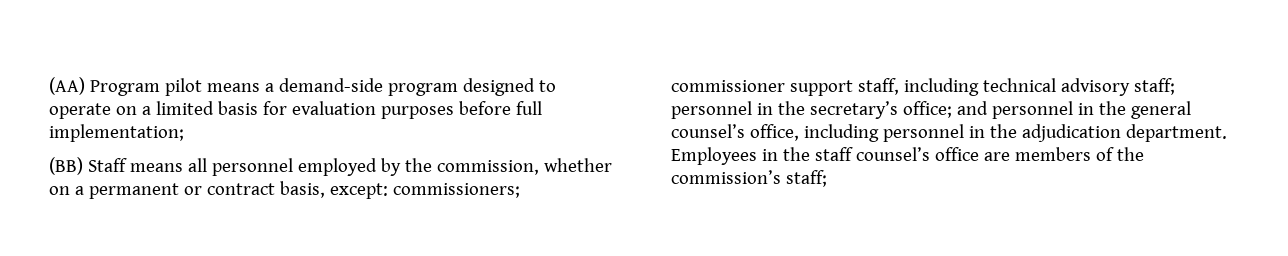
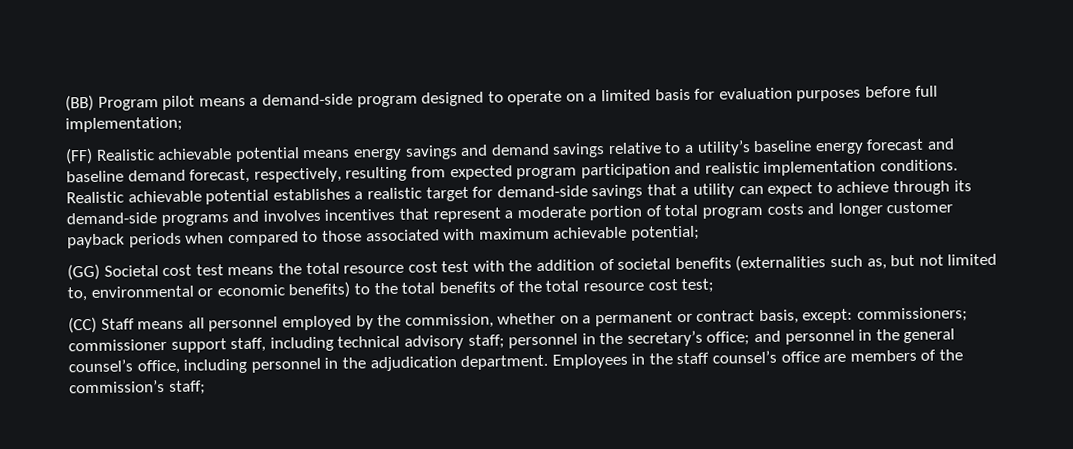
[49,77,85,95] (AA) -> [65,94,94,112] (BB)
[49,157,83,175] (BB) -> [65,138,956,165] [66,159,959,184] [66,180,972,205] [66,201,954,227] [67,225,700,249] [67,253,998,281] [67,278,715,302] [68,316,97,334] (FF) Realistic achievable potential means energy savings and demand savings relative to a utility’s baseline energy forecast and baseline demand forecast, respectively, resulting from expected program participation and realistic implementation conditions. Realistic achievable potential establishes a realistic target for demand-side savings that a utility can expect to achieve through its demand-side programs and involves incentives that represent a moderate portion of total program costs and longer customer payback periods when compared to those associated with maximum achievable potential; // (GG) Societal cost test means the total resource cost test with the addition of societal benefits (externalities such as, but not limited to, environmental or economic benefits) to the total benefits of the total resource cost test; // (CC)

